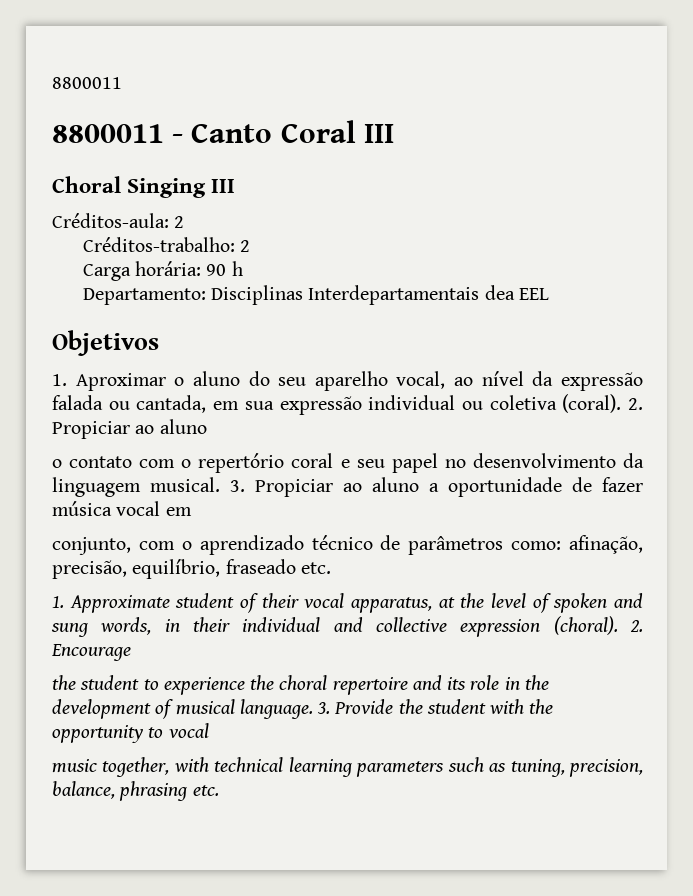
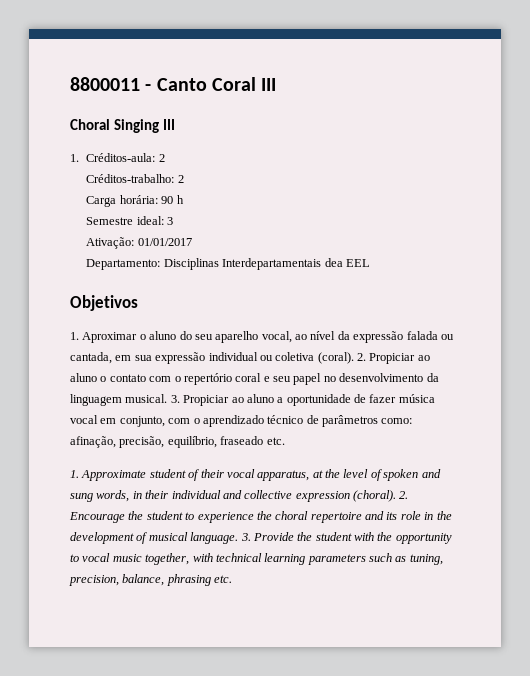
[52,77,122,89] [52,124,164,143] 8800011 // 8800011 -> [70,77,140,91] 8800011
(236, 186) none -> [70,154,79,162] 1.
(243, 268) none -> [86,216,174,225] [86,237,192,249] // Semestre ideal: 3 // Ativação: 01/01/2017
(207, 426) // -> (97, 377) none
(192, 511) // -> (117, 421) none
(131, 652) // -> (125, 517) none
(209, 730) // -> (111, 557) none

